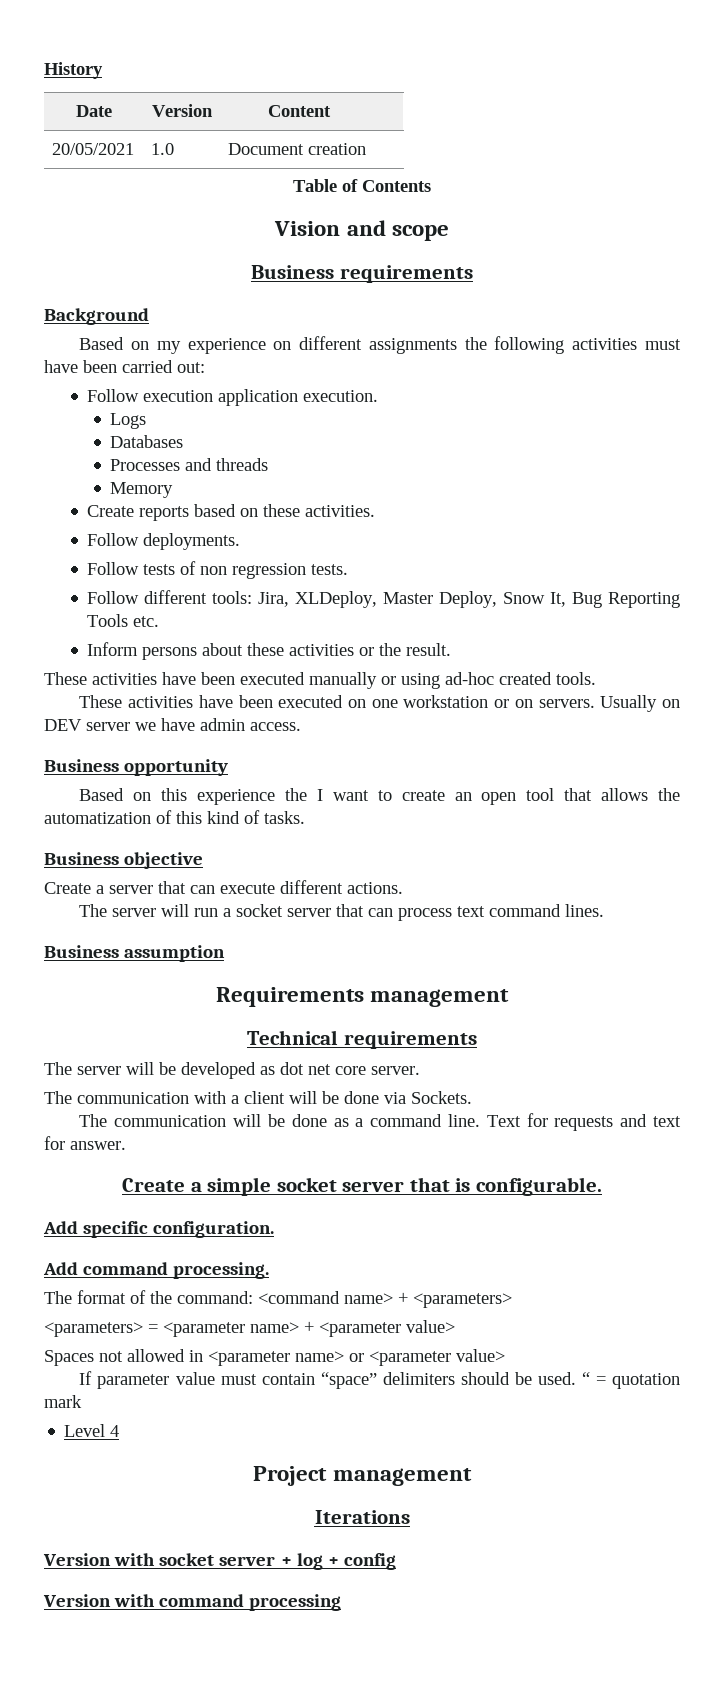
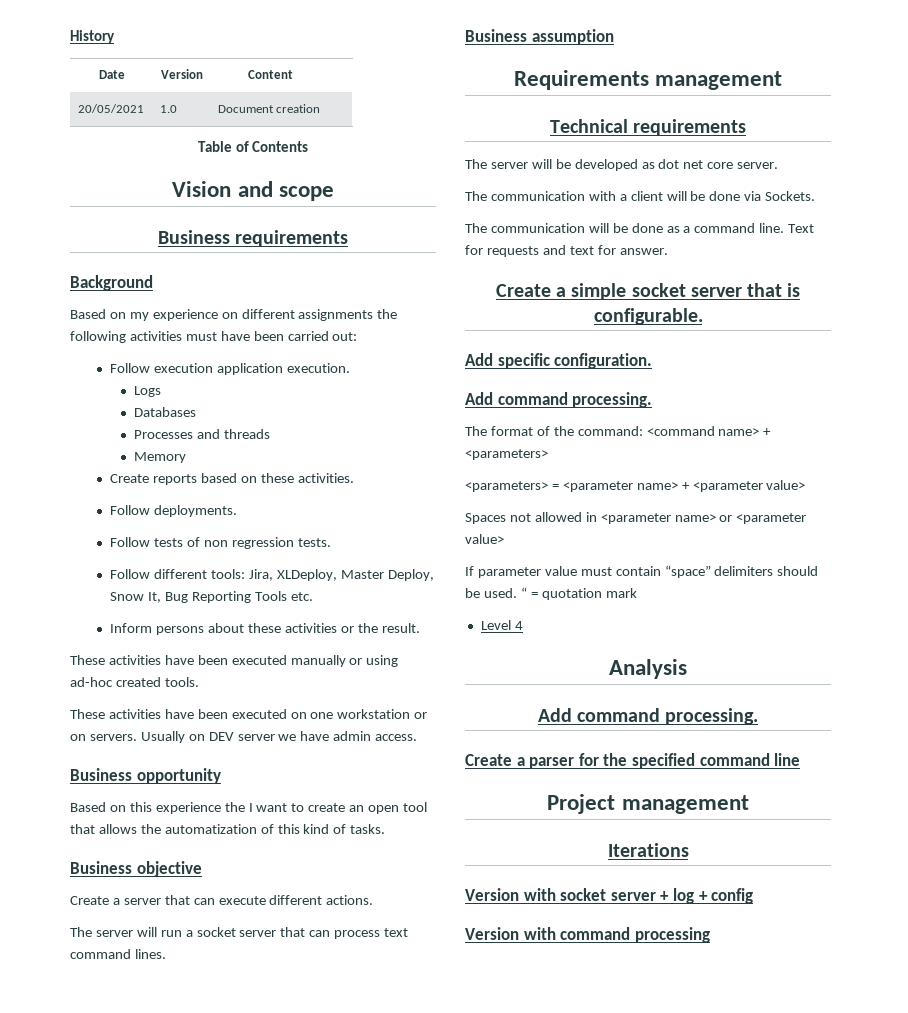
(120, 1431) none -> [609,659,687,679] [537,708,759,725] [465,753,801,769] // Analysis // Add command processing. // Create a parser for the specified command line

